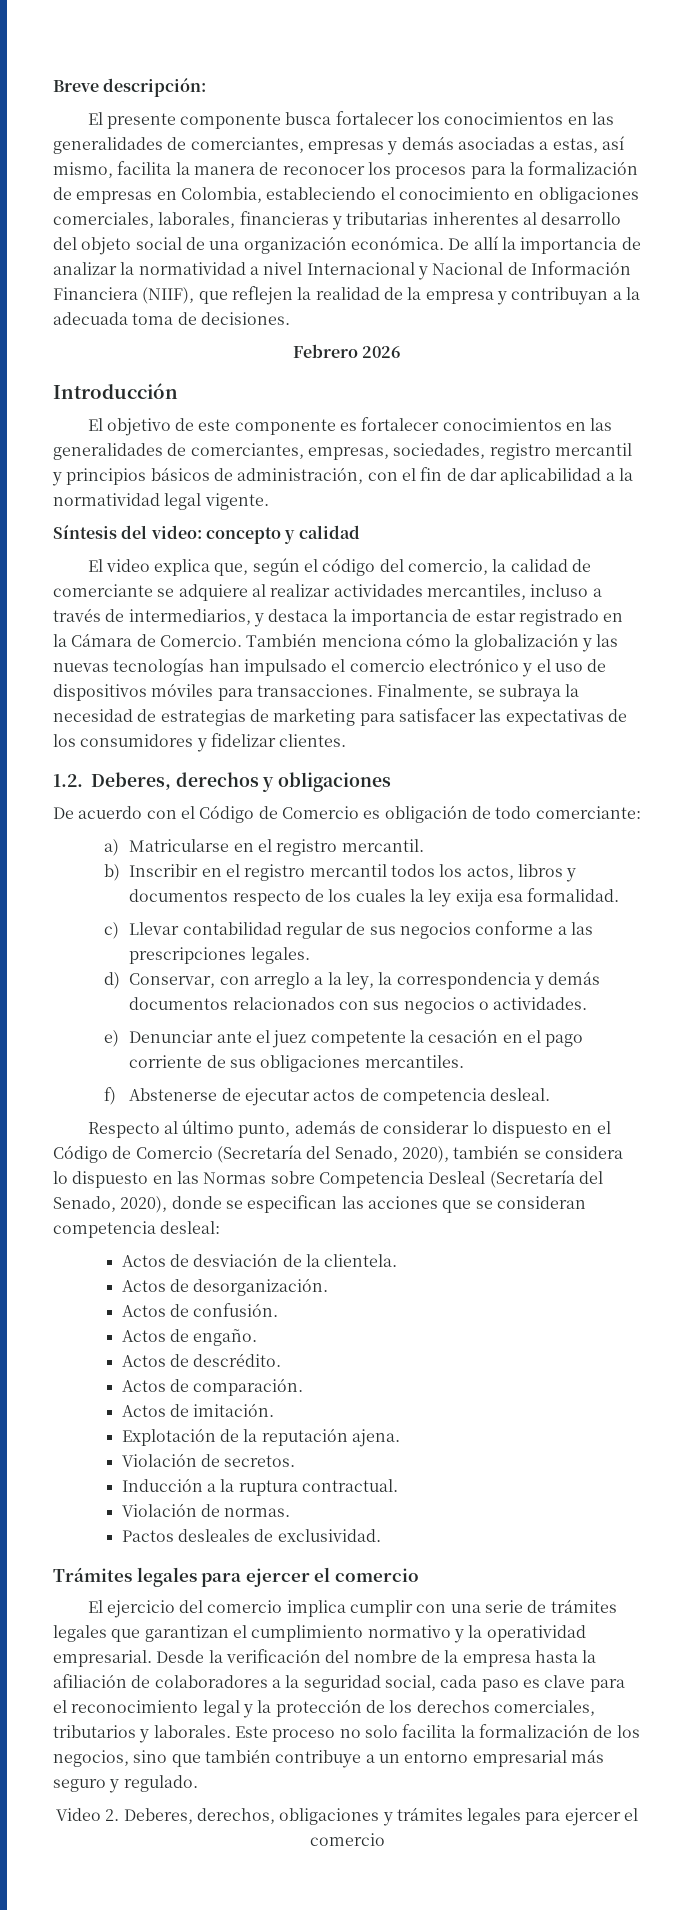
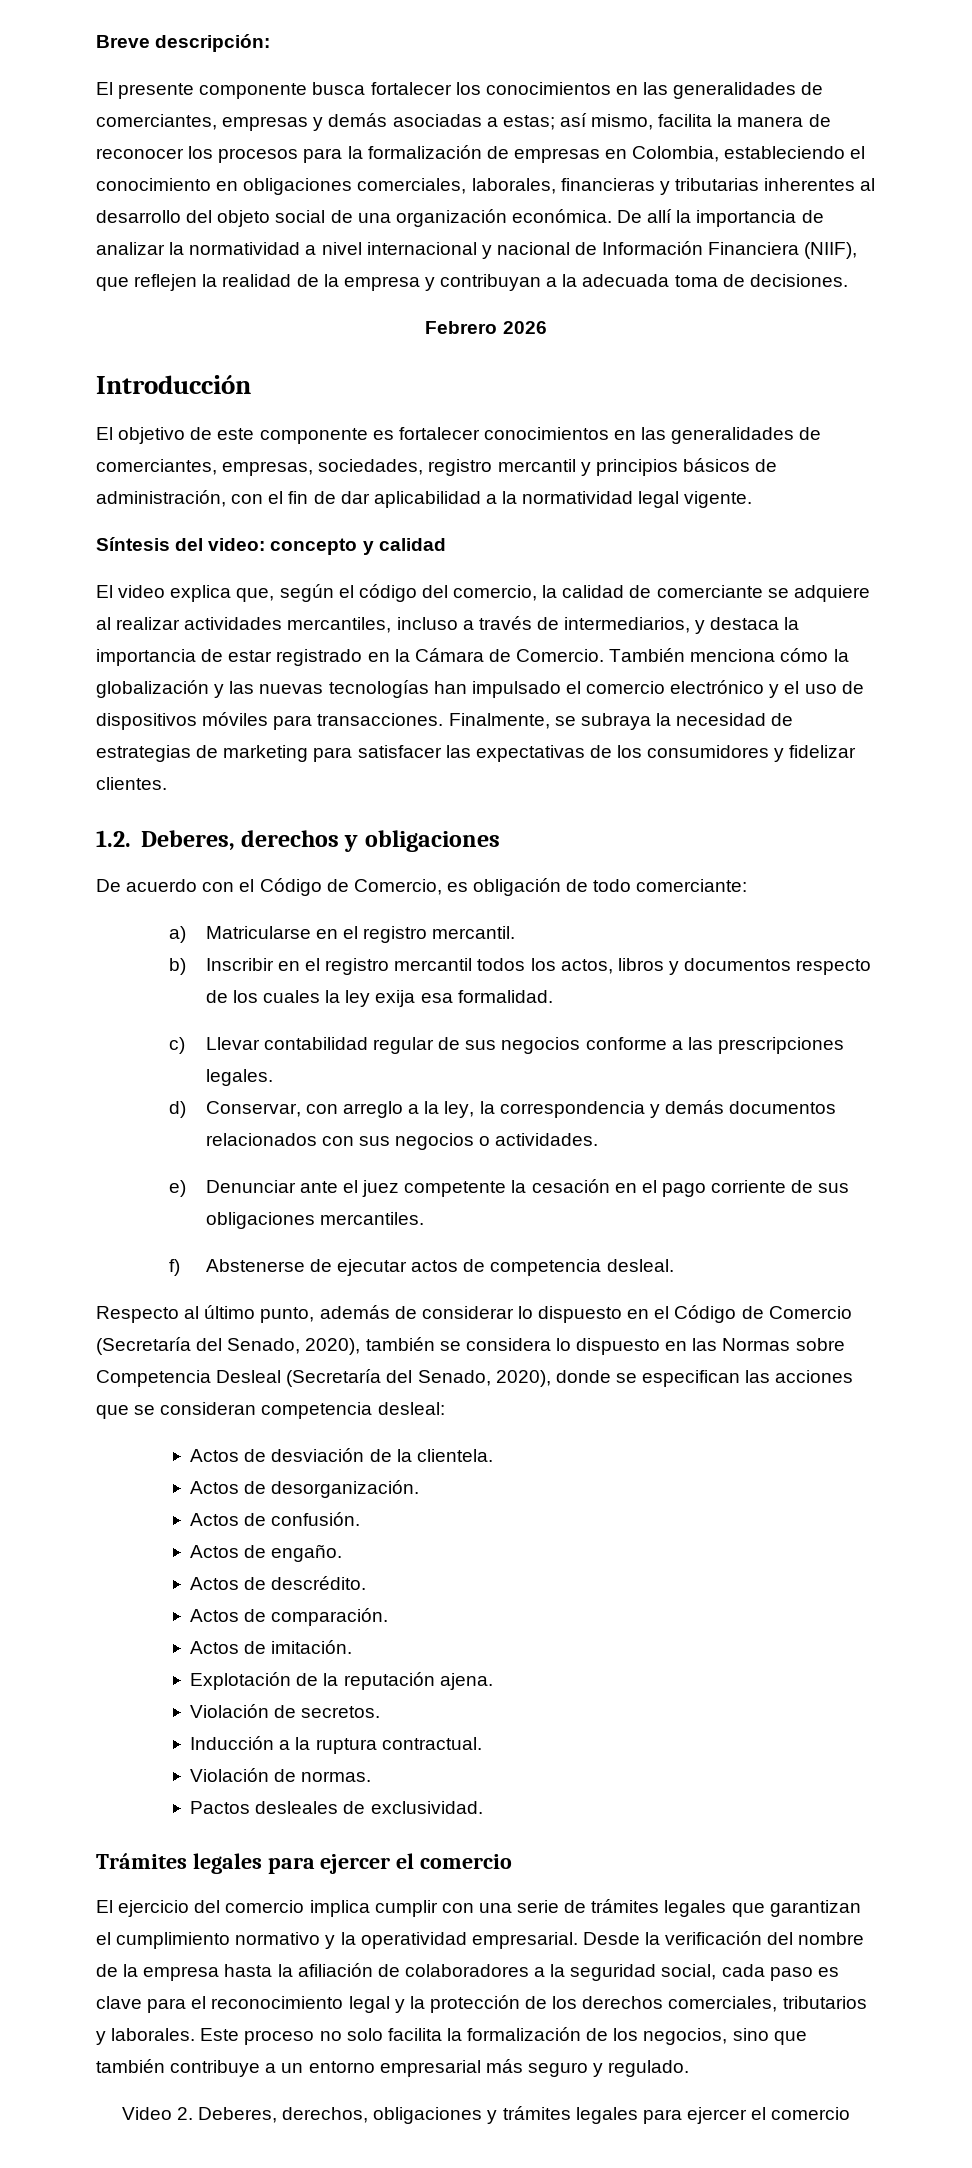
[552,138,598,153] estas, -> [502,115,555,130] estas;
[306,262,504,280] Internacional y Nacional -> [366,242,570,259] internacional y nacional
[281,806,359,819] Comercio -> [353,879,442,895] Comercio,

